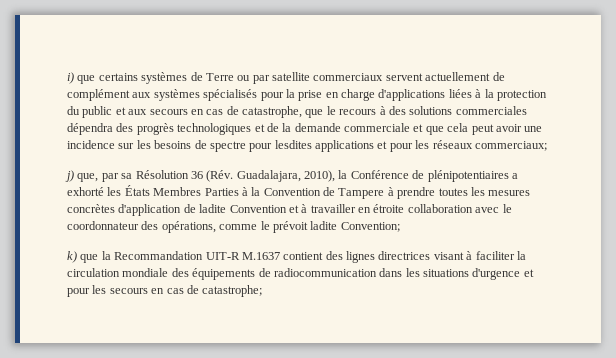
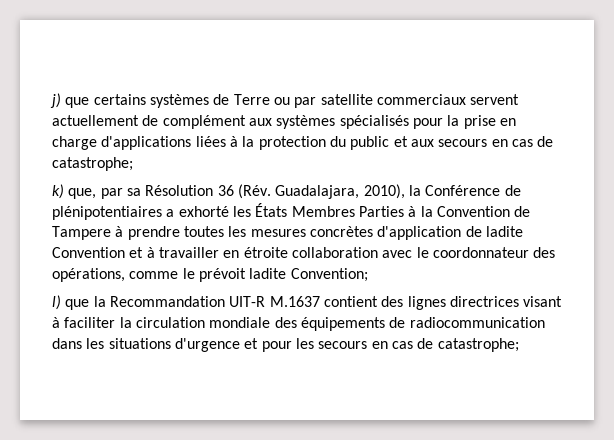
[67,72,74,84] i) -> [50,93,61,108] j)
[242,106,527,118] [67,123,543,135] [67,140,547,152] [65,170,74,182] catastrophe, que le recours à des solutions commerciales dépendra des progrès technologiques et de la demande commerciale et que cela peut avoir une incidence sur les besoins de spectre pour lesdites applications et pour les réseaux commerciaux; // j) -> [52,157,133,171] [52,184,64,199] catastrophe; // k)
[67,251,77,263] k) -> [52,295,61,310] l)

